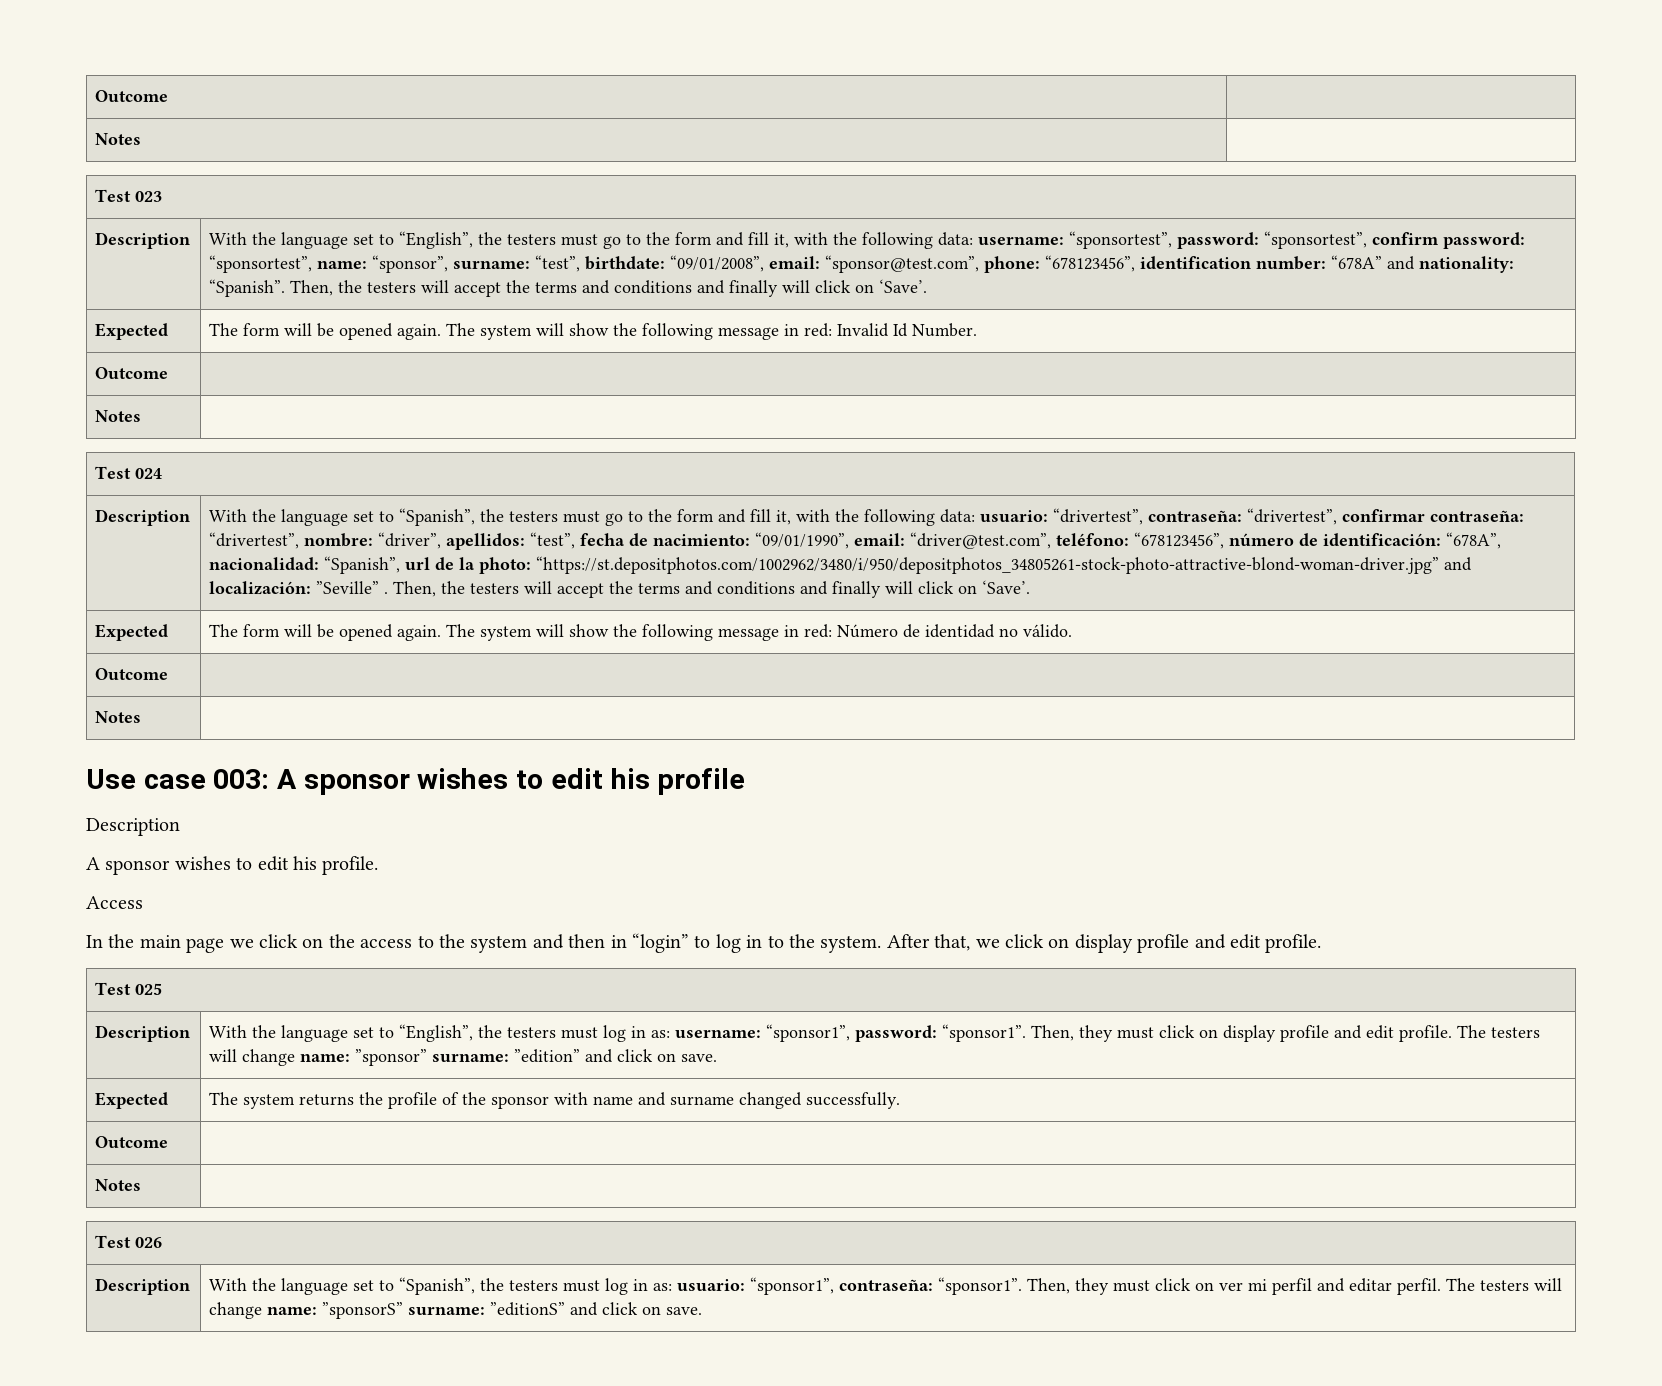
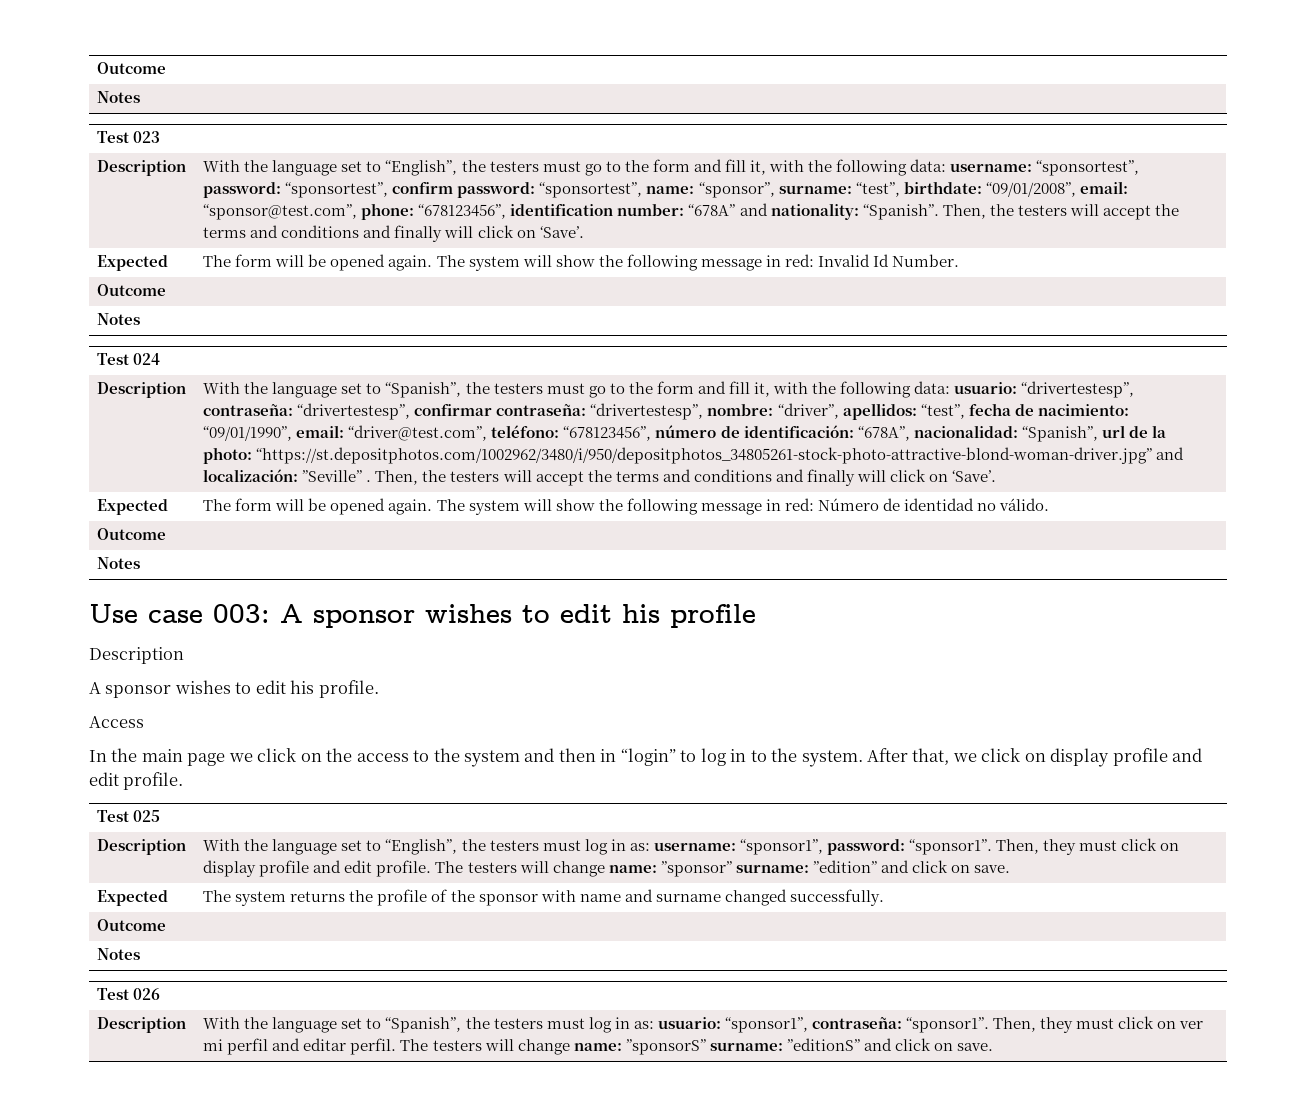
[1053,508,1338,525] “drivertest”, contraseña: “drivertest”, -> [1021,381,1135,398] [203,403,411,420] “drivertestesp”, contraseña: “drivertestesp”,
[209,532,300,549] “drivertest”, -> [590,403,704,420] “drivertestesp”,

